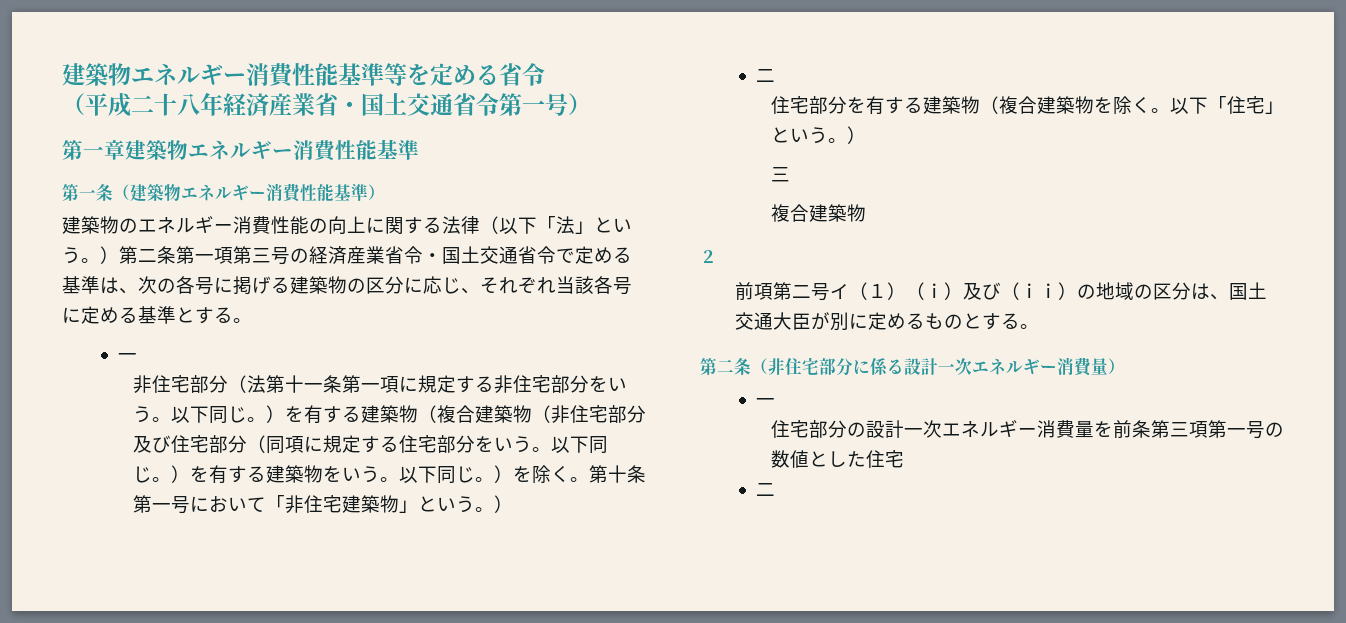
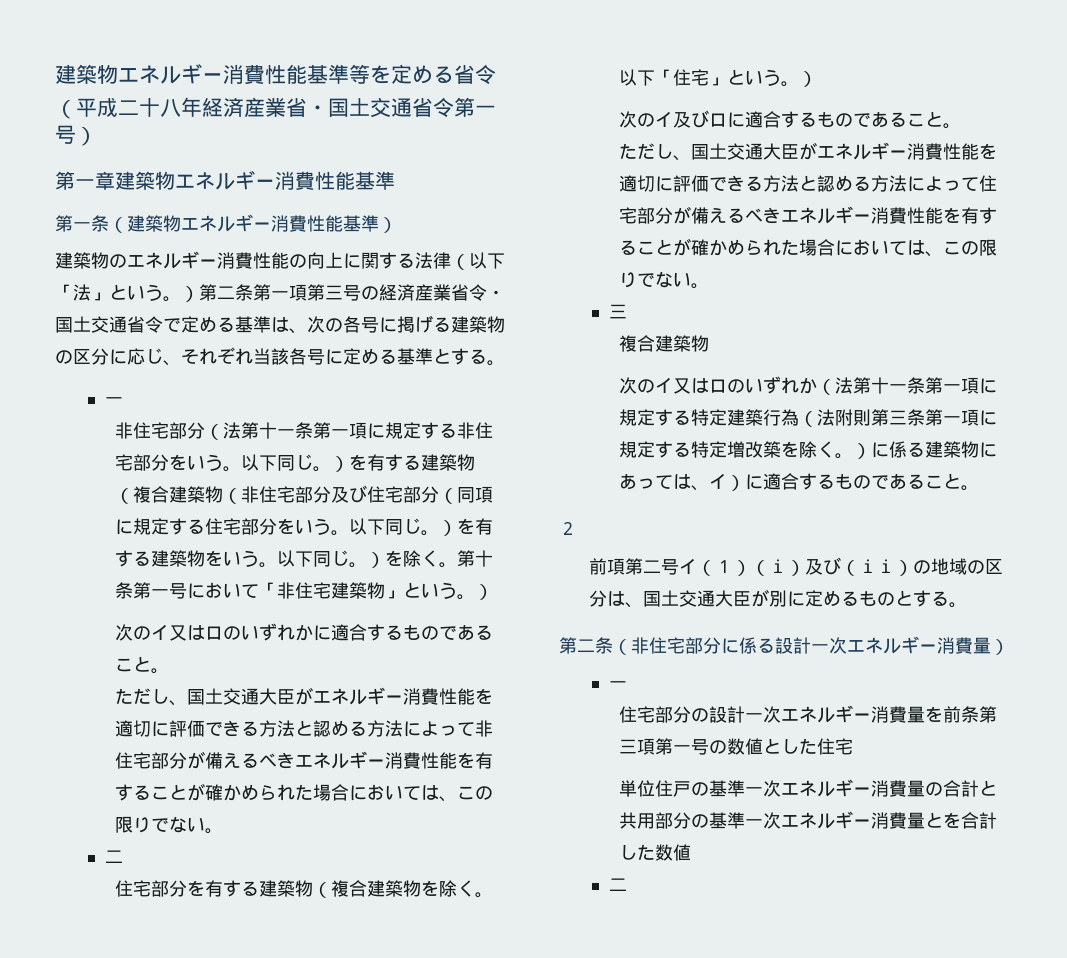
(513, 504) none -> [114,623,493,641] [114,656,169,674] [114,687,493,706] [114,720,493,737] [114,751,493,769] [114,783,493,802] [114,816,223,834] // 次のイ又はロのいずれかに適合するものであること。 // ただし、国土交通大臣がエネルギー消費性能を適切に評価できる方法と認める方法によって非住宅部分が備えるべきエネルギー消費性能を有することが確かめられた場合においては、この限りでない。
[770,167,790,182] [770,204,866,222] 三 // 複合建築物 -> [618,110,961,129] [618,142,997,161] [618,175,997,192] [618,206,997,224] [618,238,997,257] [618,271,709,289] [608,304,627,319] [618,335,709,352] [618,376,997,395] [618,409,997,427] [618,441,997,459] [618,473,979,491] 次のイ及びロに適合するものであること。 // ただし、国土交通大臣がエネルギー消費性能を適切に評価できる方法と認める方法によって住宅部分が備えるべきエネルギー消費性能を有することが確かめられた場合においては、この限りでない。 // 三 // 複合建築物 // 次のイ又はロのいずれか（法第十一条第一項に規定する特定建築行為（法附則第三条第一項に規定する特定増改築を除く。）に係る建築物にあっては、イ）に適合するものであること。
(904, 459) none -> [618,779,997,797] [618,811,997,829] [618,844,691,861] // 単位住戸の基準一次エネルギー消費量の合計と共用部分の基準一次エネルギー消費量とを合計した数値

